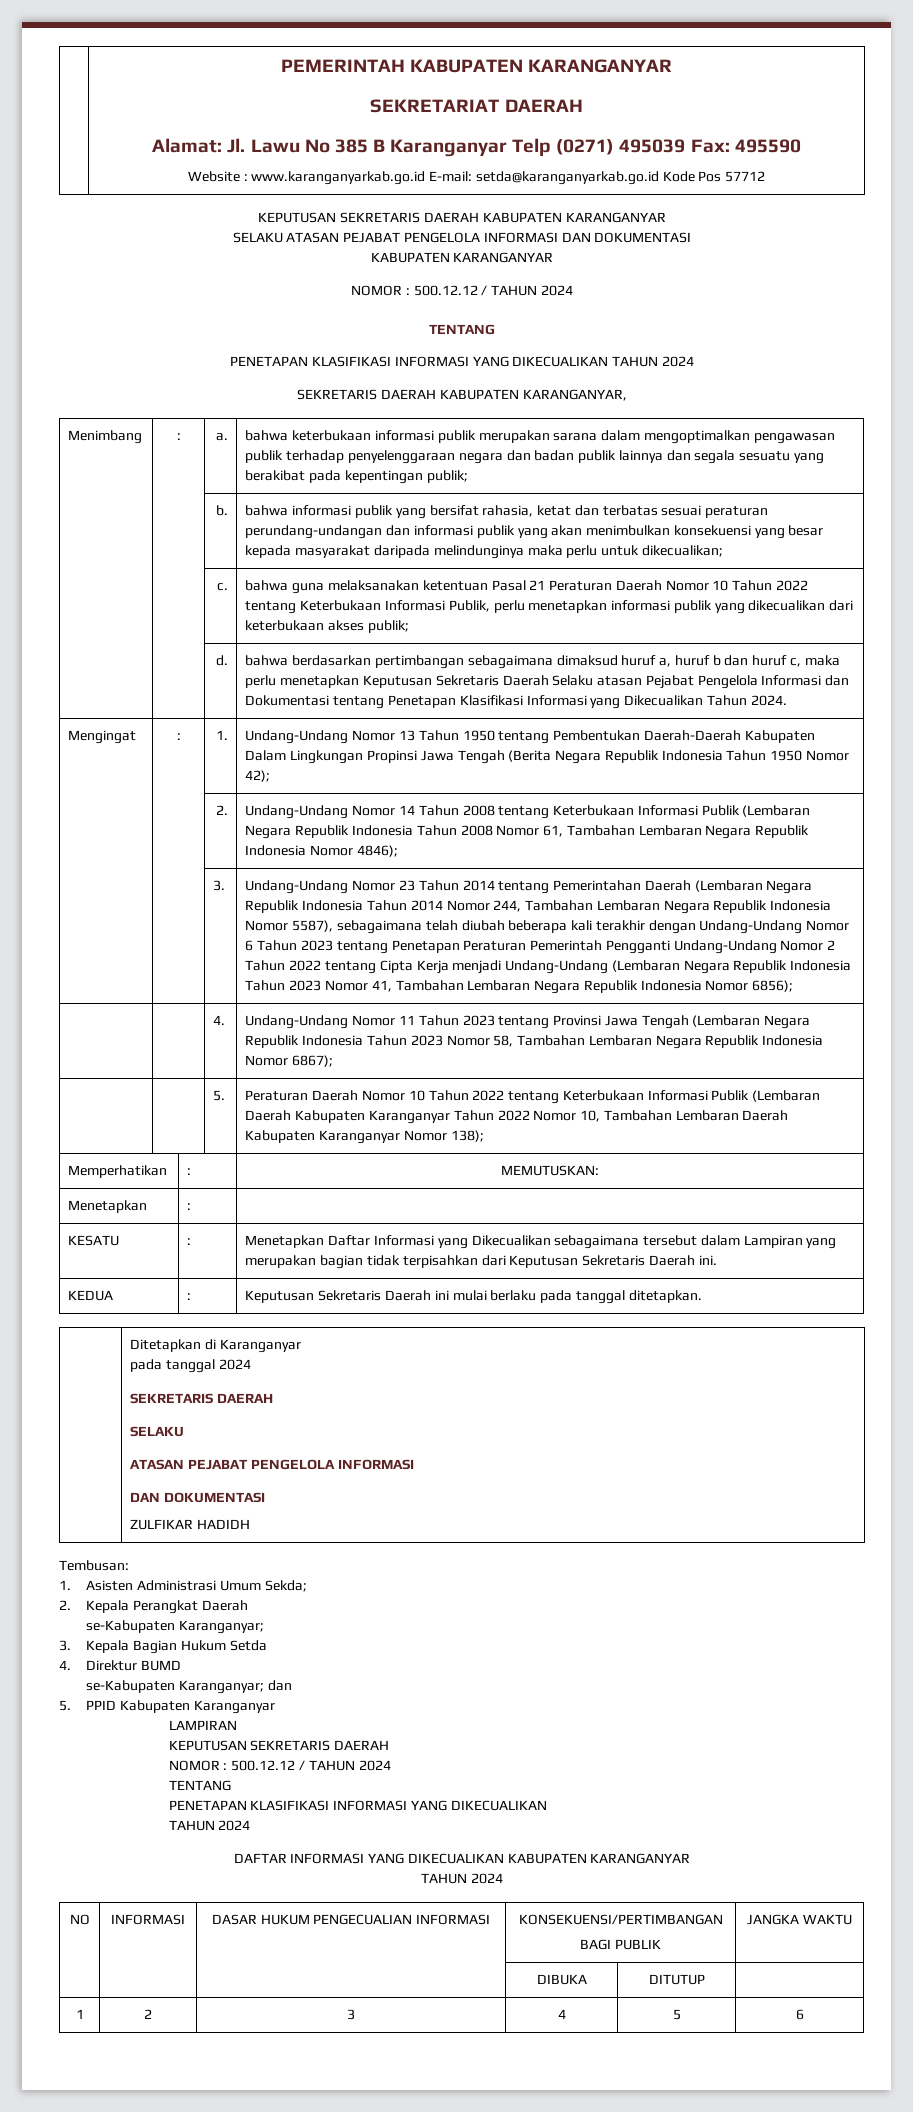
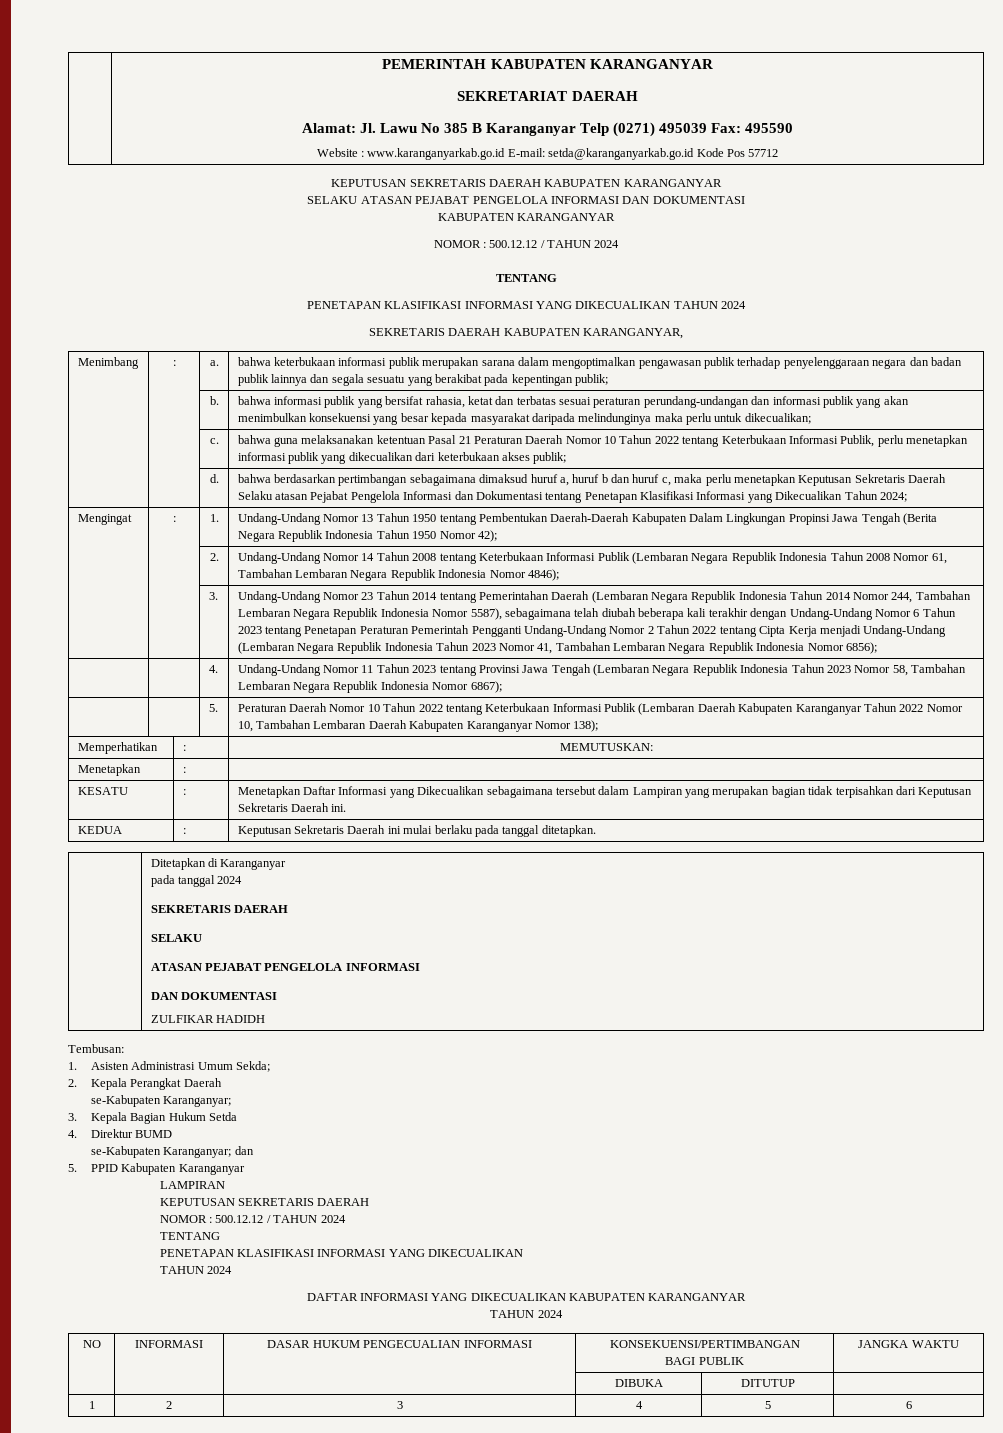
[750,695,787,706] 2024. -> [879,492,907,502] 2024;

